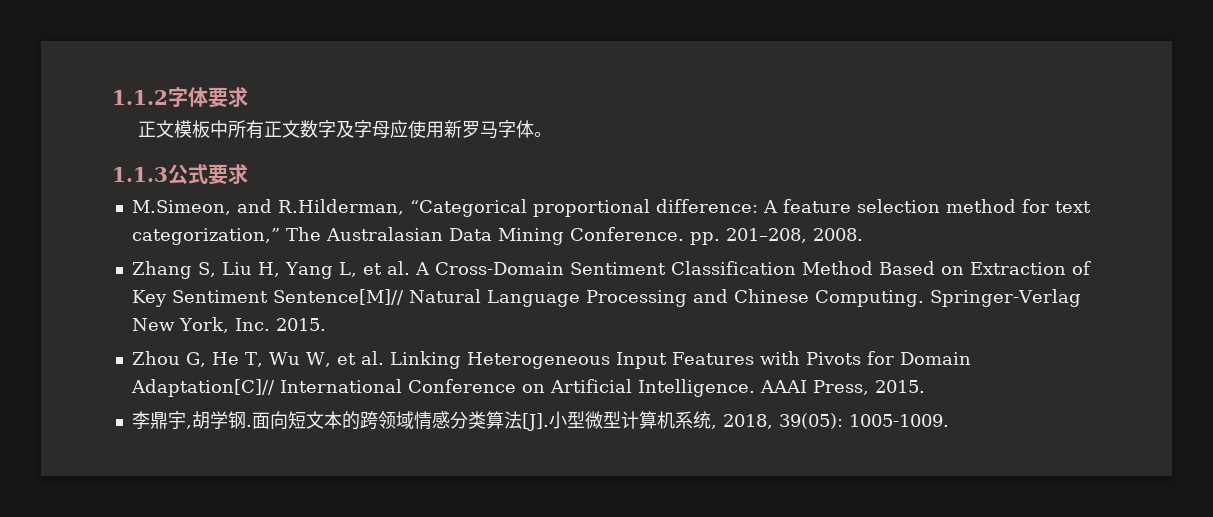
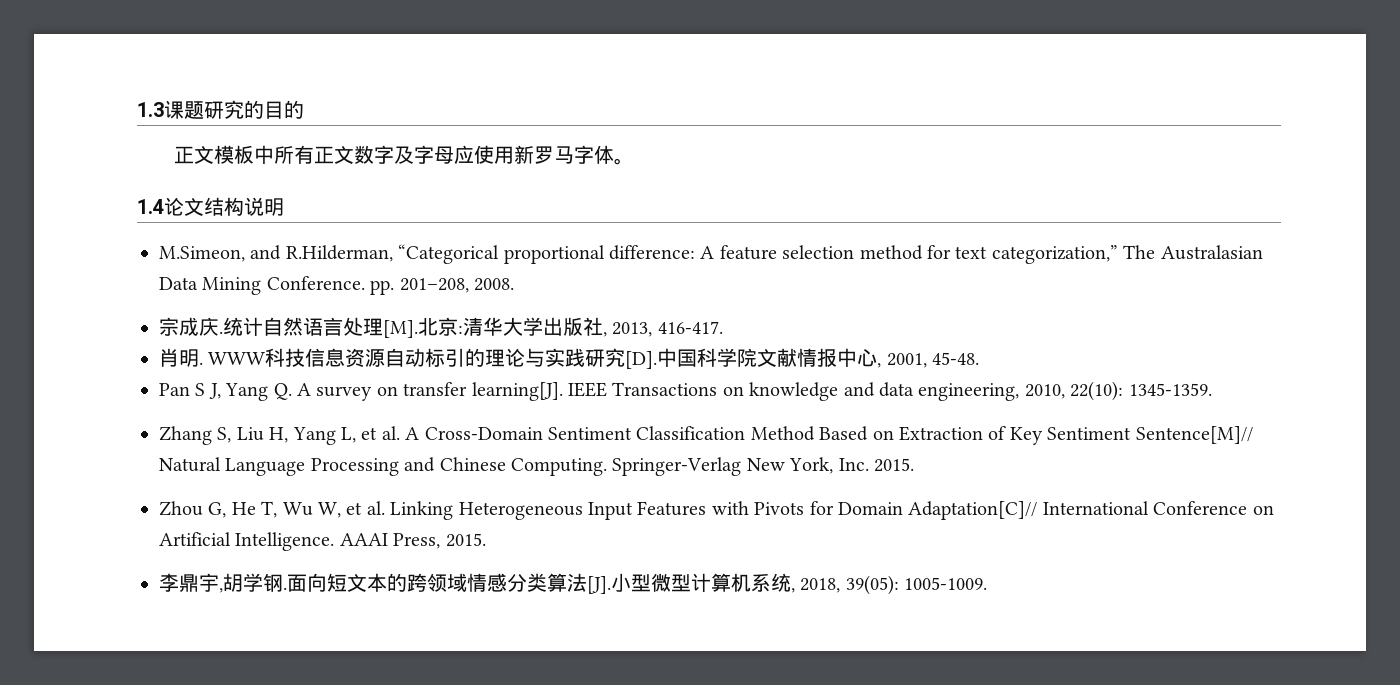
[112,87,248,108] 1.1.2字体要求 -> [137,100,304,119] 1.3课题研究的目的
[112,164,248,185] 1.1.3公式要求 -> [137,197,284,216] 1.4论文结构说明
(863, 234) none -> [159,317,723,338] [159,348,980,369] [159,381,1212,401] // 宗成庆.统计自然语言处理[M].北京:清华大学出版社, 2013, 416-417. // 肖明. WWW科技信息资源自动标引的理论与实践研究[D].中国科学院文献情报中心, 2001, 45-48. // Pan S J, Yang Q. A survey on transfer learning[J]. IEEE Transactions on knowledge and data engineering, 2010, 22(10): 1345-1359.

